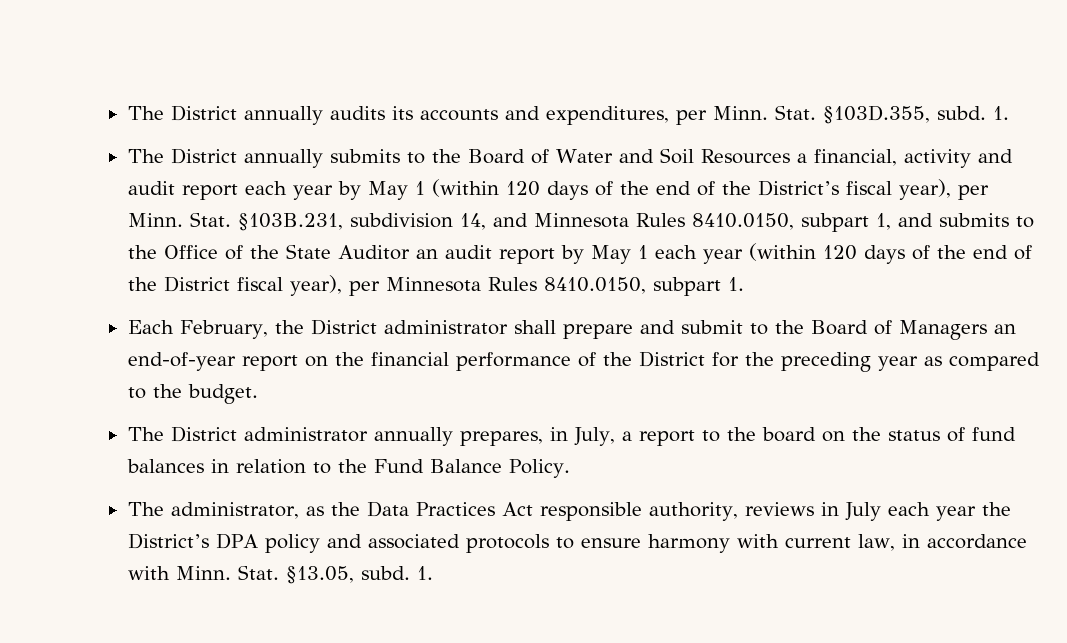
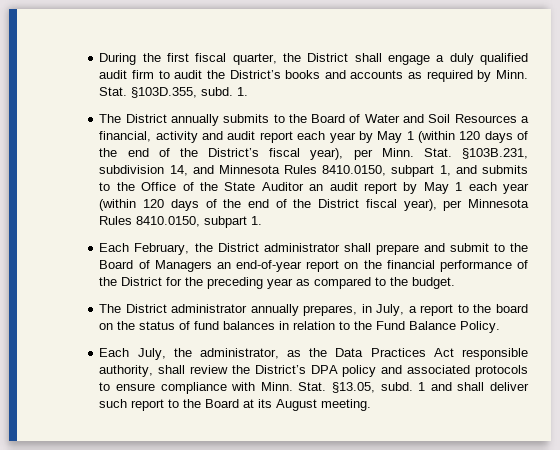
[127,105,707,125] The District annually audits its accounts and expenditures, per -> [99,53,529,65] [99,70,492,82] During the first fiscal quarter, the District shall engage a duly qualified audit firm to audit the District’s books and accounts as required by
[127,502,164,516] The -> [99,348,192,360] Each July, the
[744,502,976,521] reviews in July each year -> [158,365,229,374] shall review
[647,534,1027,553] harmony with current law, in accordance -> [160,382,227,394] compliance
[416,566,433,580] 1. -> [418,382,529,391] [99,399,372,411] 1 and shall deliver such report to the Board at its August meeting.

